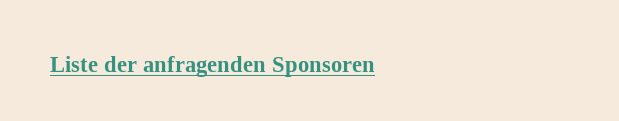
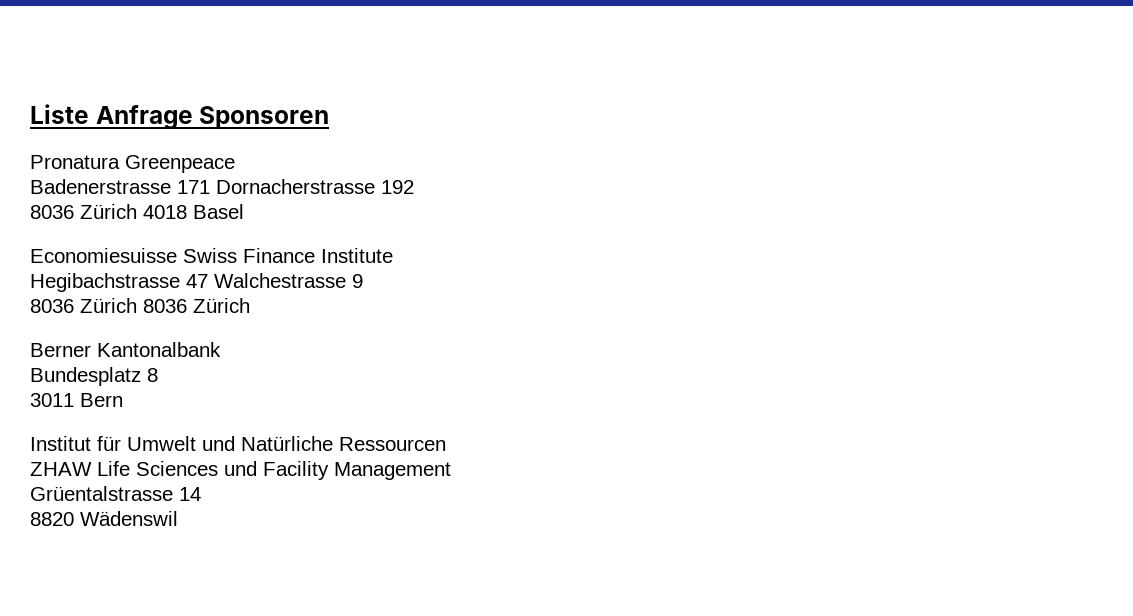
[104,56,267,77] der anfragenden -> [95,105,193,129] Anfrage
(376, 67) none -> [30,155,235,173] [30,179,414,194] [30,204,244,219] [30,248,393,263] [30,273,363,292] [30,298,250,313] [30,342,221,357] [30,367,158,386] [30,393,123,407] [30,436,446,451] [30,461,451,480] [30,486,201,501] [30,511,178,526] // Pronatura Greenpeace // Badenerstrasse 171 Dornacherstrasse 192 // 8036 Zürich 4018 Basel // Economiesuisse Swiss Finance Institute // Hegibachstrasse 47 Walchestrasse 9 // 8036 Zürich 8036 Zürich // Berner Kantonalbank // Bundesplatz 8 // 3011 Bern // Institut für Umwelt und Natürliche Ressourcen // ZHAW Life Sciences und Facility Management // Grüentalstrasse 14 // 8820 Wädenswil

